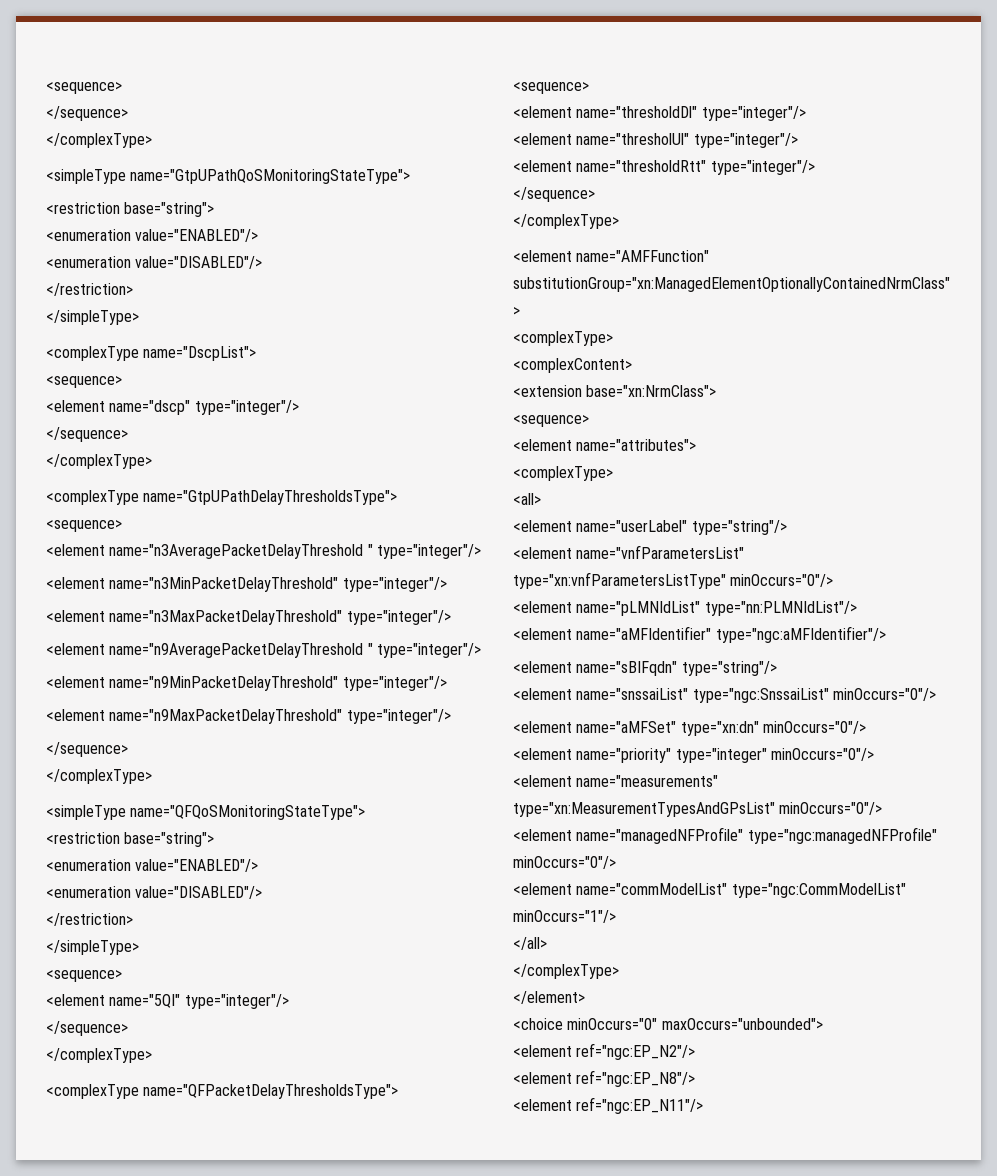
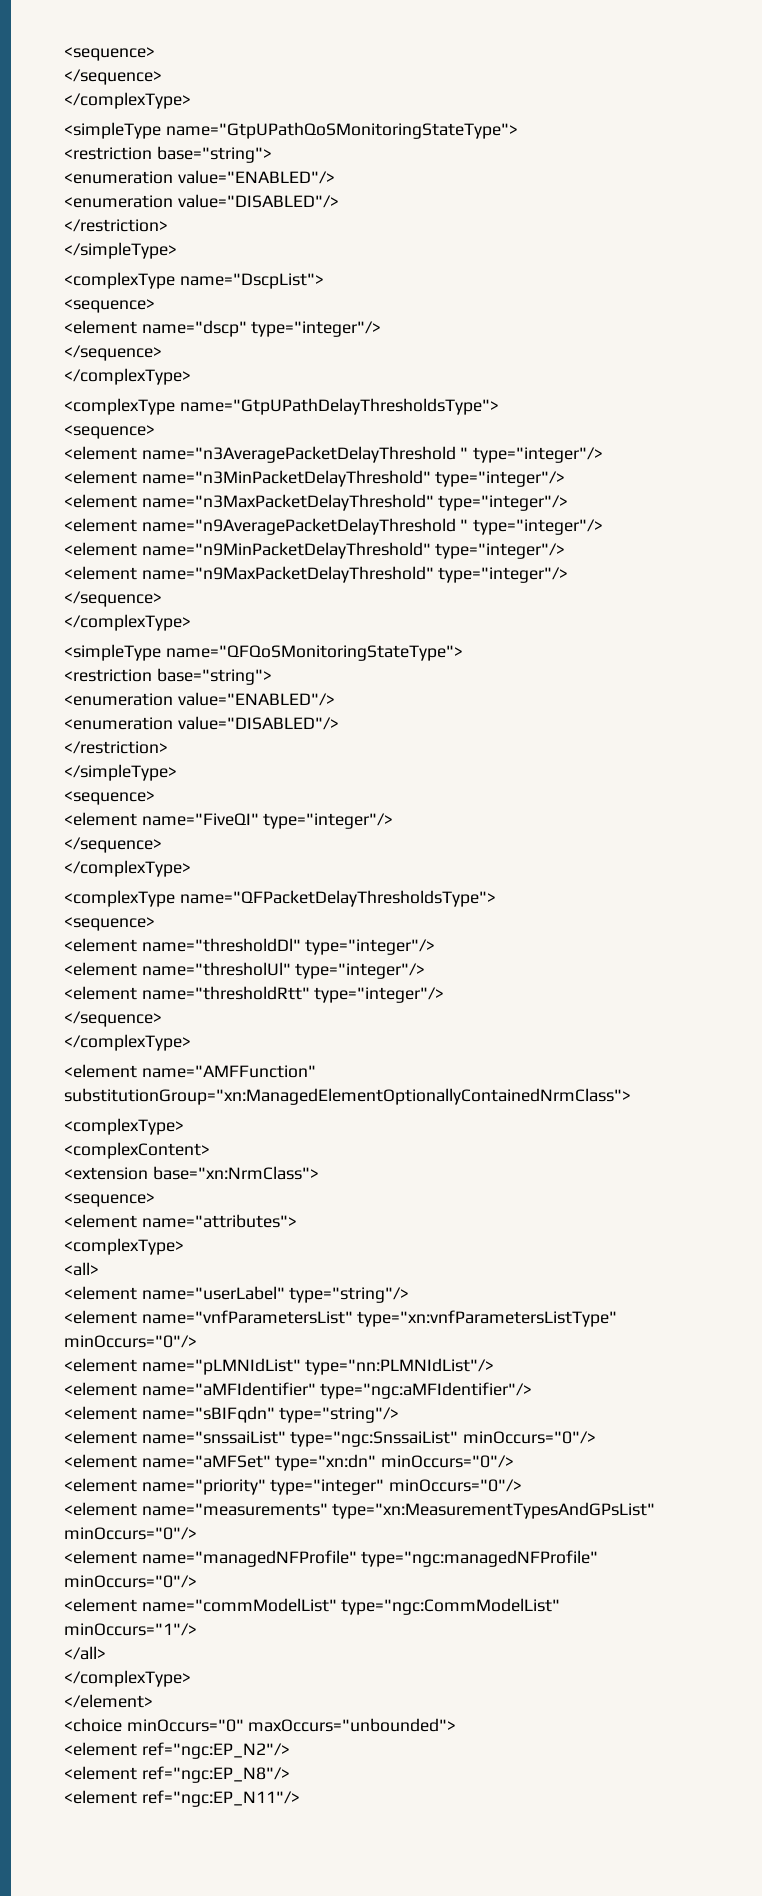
[109,994,181,1008] name="5QI" -> [141,813,259,826] name="FiveQI"

